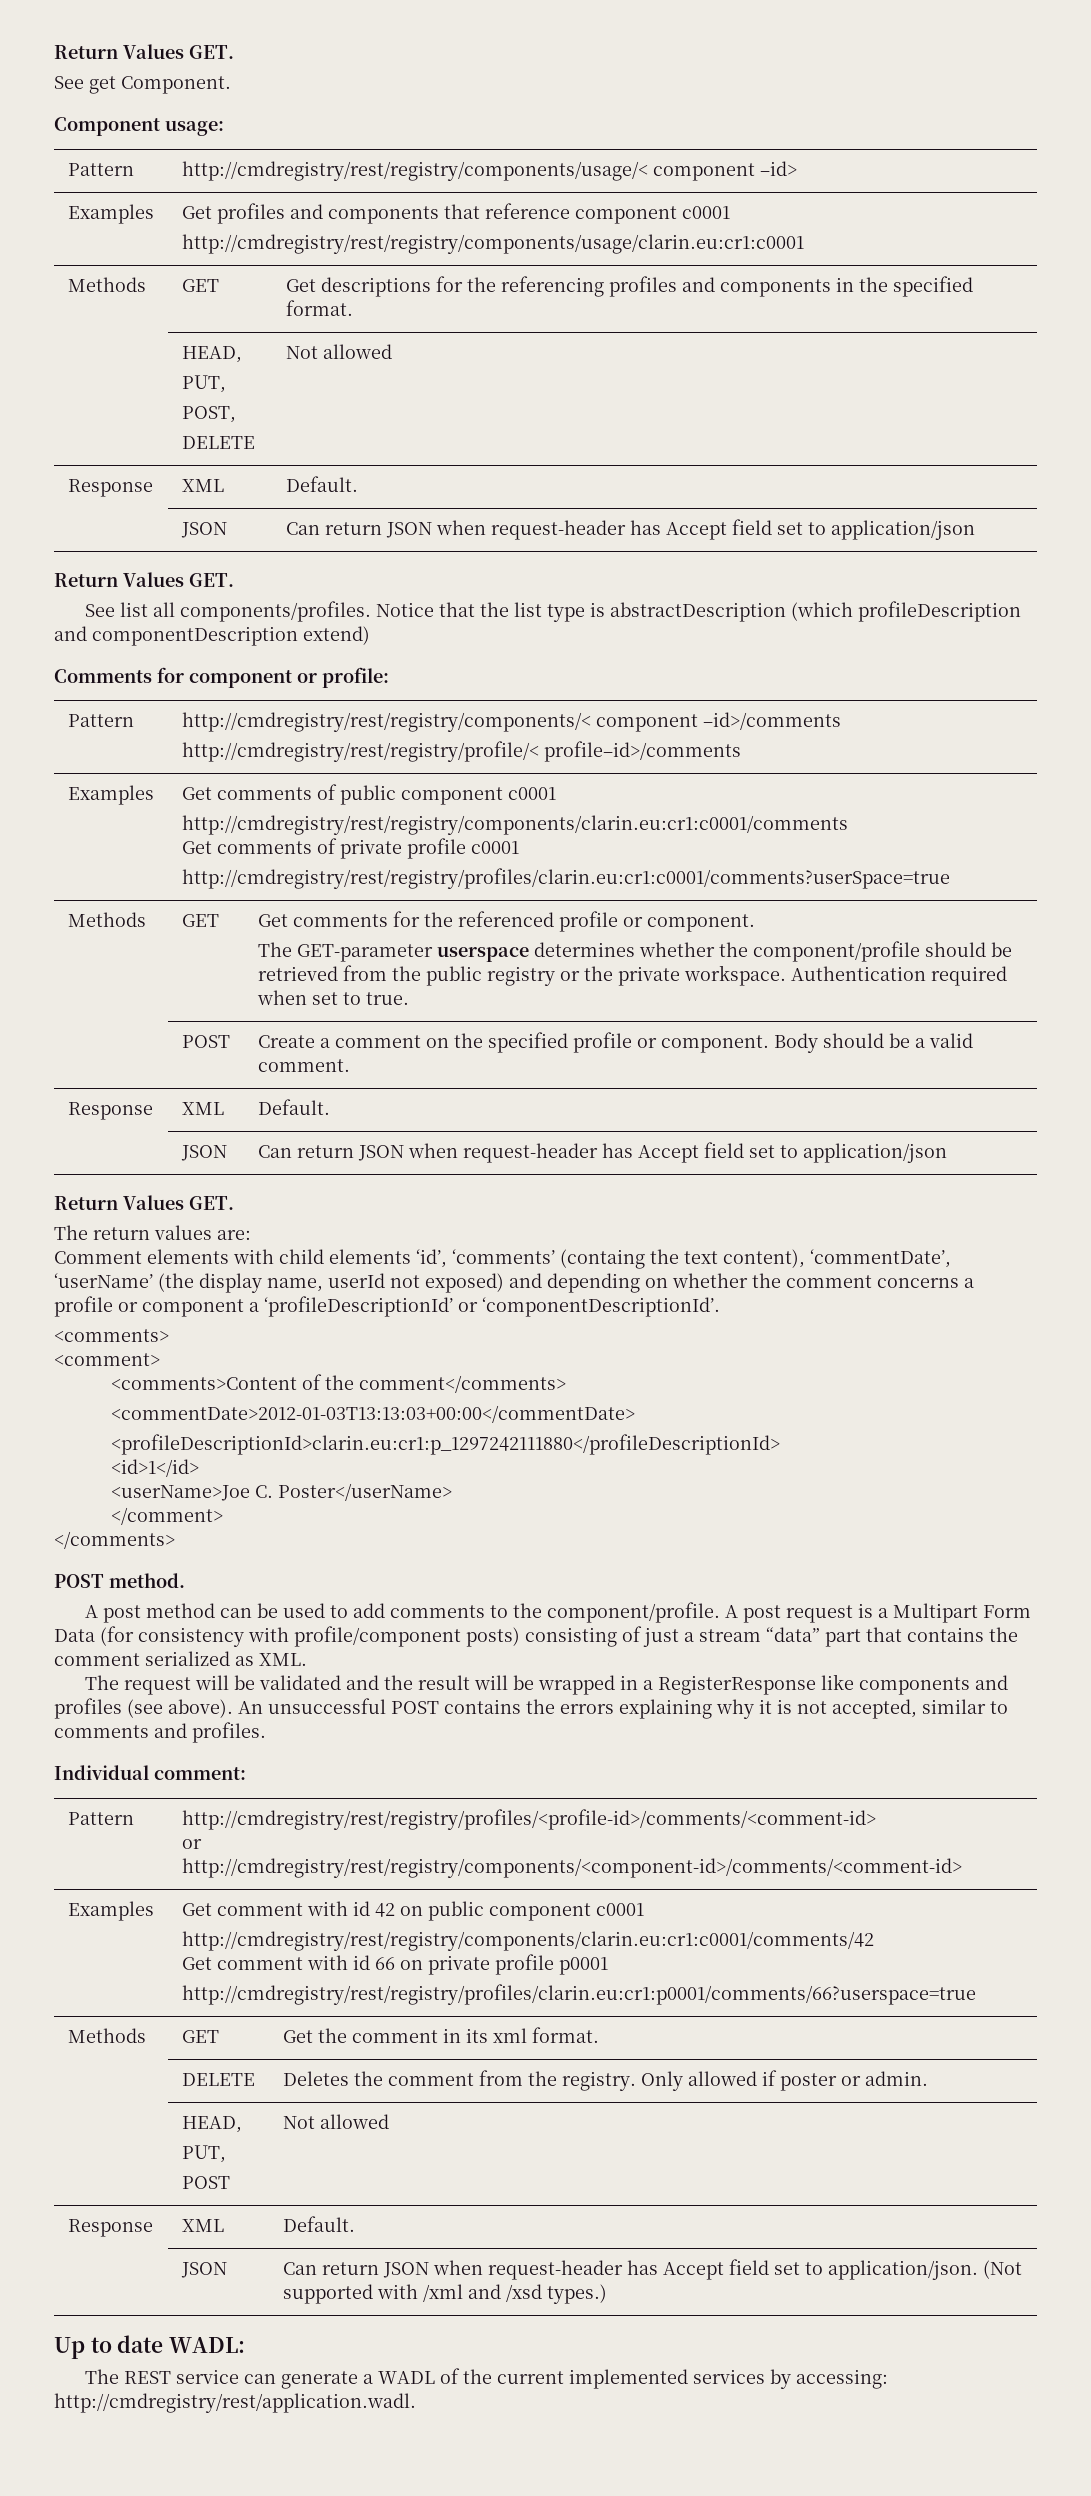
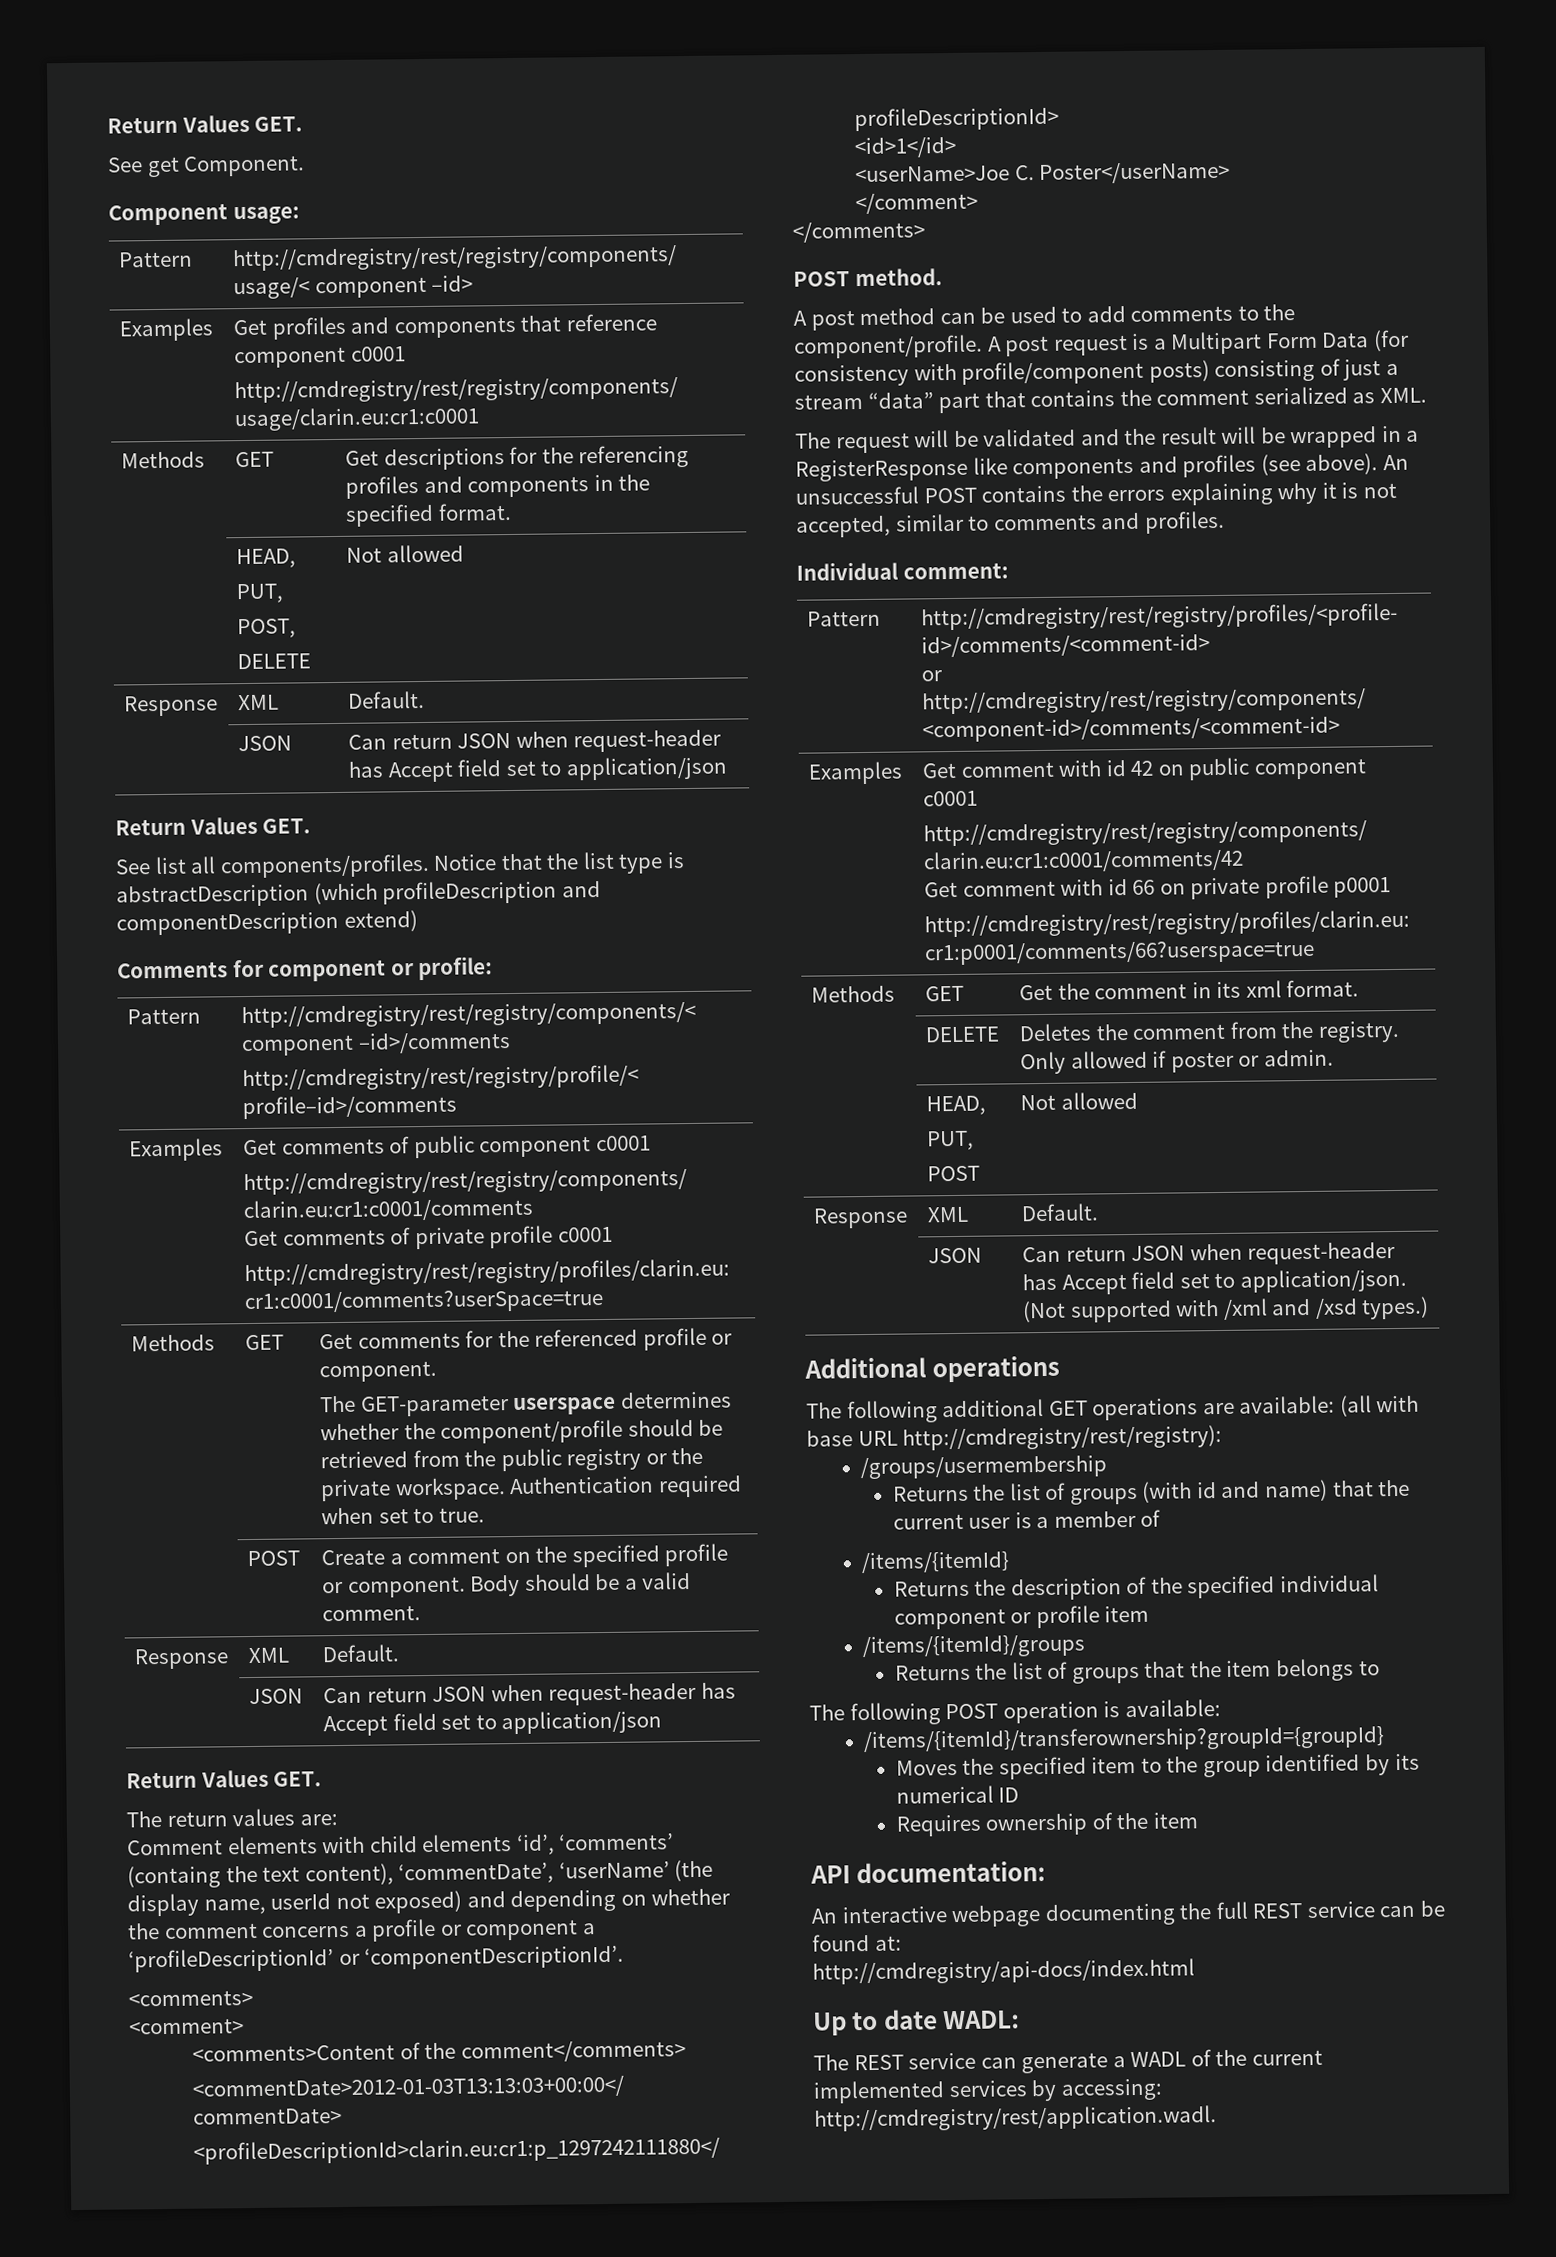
(607, 2294) none -> [804,1355,1061,1383] [806,1395,1420,1424] [806,1424,1223,1451] [860,1455,1108,1480] [892,1479,1411,1505] [892,1509,1162,1530] [861,1550,1011,1574] [893,1574,1379,1601] [893,1605,1150,1630] [862,1633,1086,1659] [894,1658,1380,1684] [809,1699,1221,1726] [863,1725,1386,1754] [895,1753,1420,1780] [895,1785,1020,1804] [895,1812,1198,1837] [810,1861,1047,1884] [811,1900,1445,1928] [812,1934,902,1952] [812,1958,1195,1985] // Additional operations // The following additional GET operations are available: (all with base URL http://cmdregistry/rest/registry): // /groups/usermembership // Returns the list of groups (with id and name) that the current user is a member of // /items/{itemId} // Returns the description of the specified individual component or profile item // /items/{itemId}/groups // Returns the list of groups that the item belongs to // The following POST operation is available: // /items/{itemId}/transferownership?groupId={groupId} // Moves the specified item to the group identified by its numerical ID // Requires ownership of the item // API documentation: // An interactive webpage documenting the full REST service can be found at: // http://cmdregistry/api-docs/index.html

